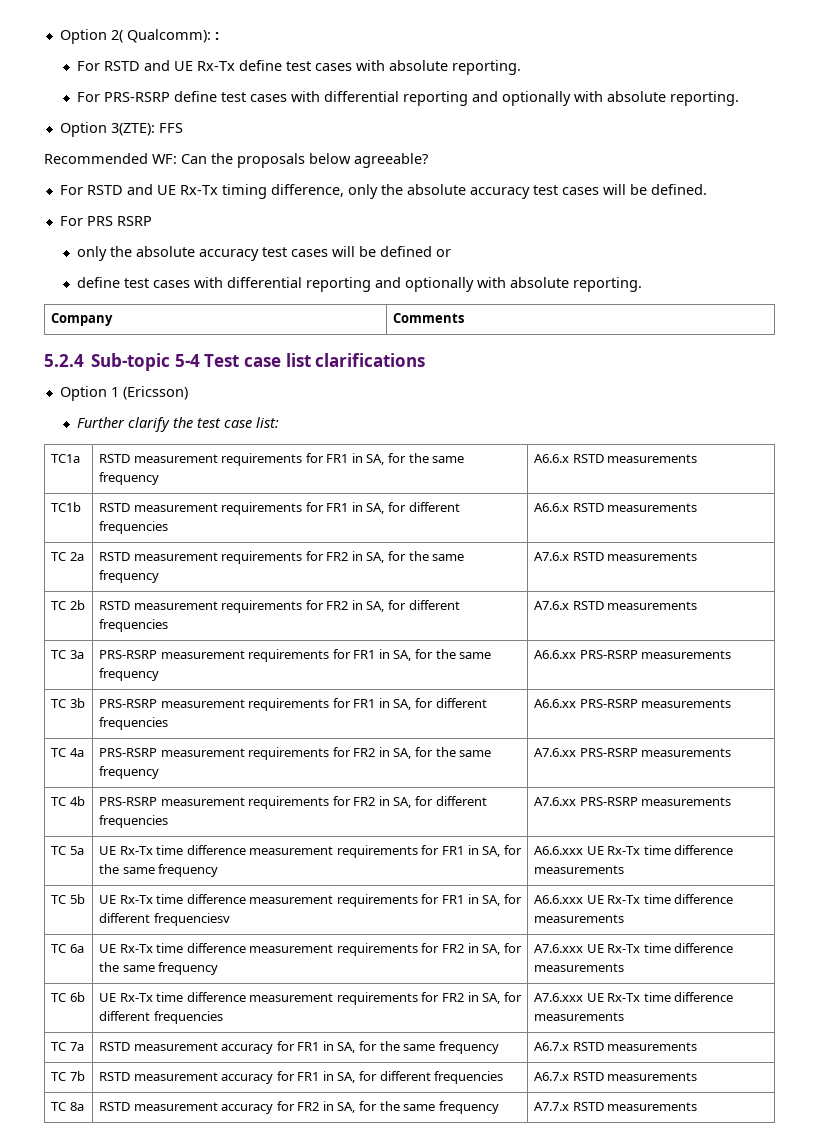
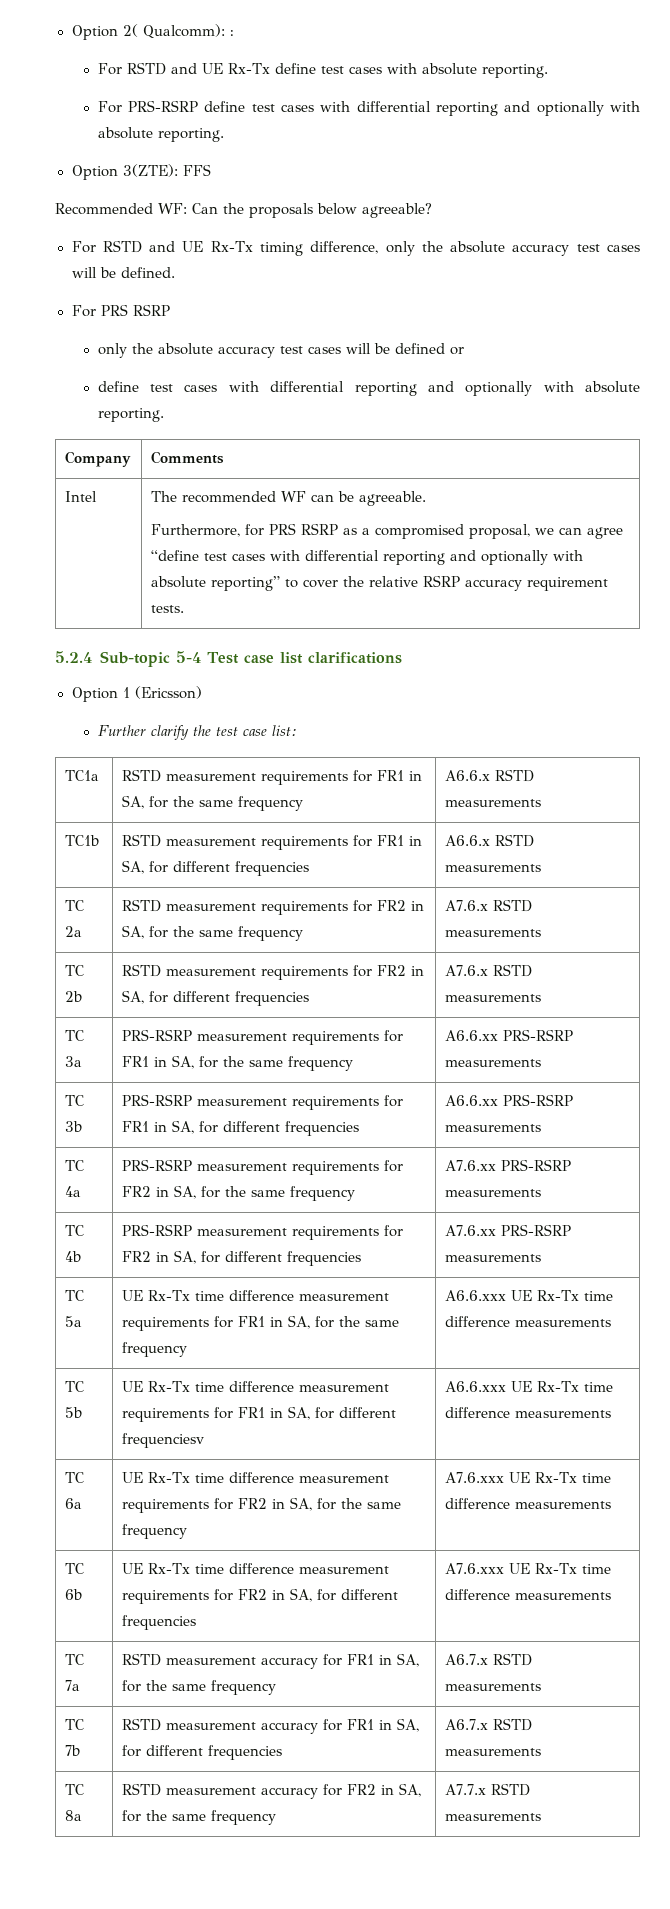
(465, 318) none -> [64,491,97,502] [150,491,426,506] [150,523,623,539] [150,550,583,565] [150,575,608,591] [150,605,184,613] // Intel | The recommended WF can be agreeable. // Furthermore, for PRS RSRP as a compromised proposal, we can agree “define test cases with differential reporting and optionally with absolute reporting” to cover the relative RSRP accuracy requirement tests.

